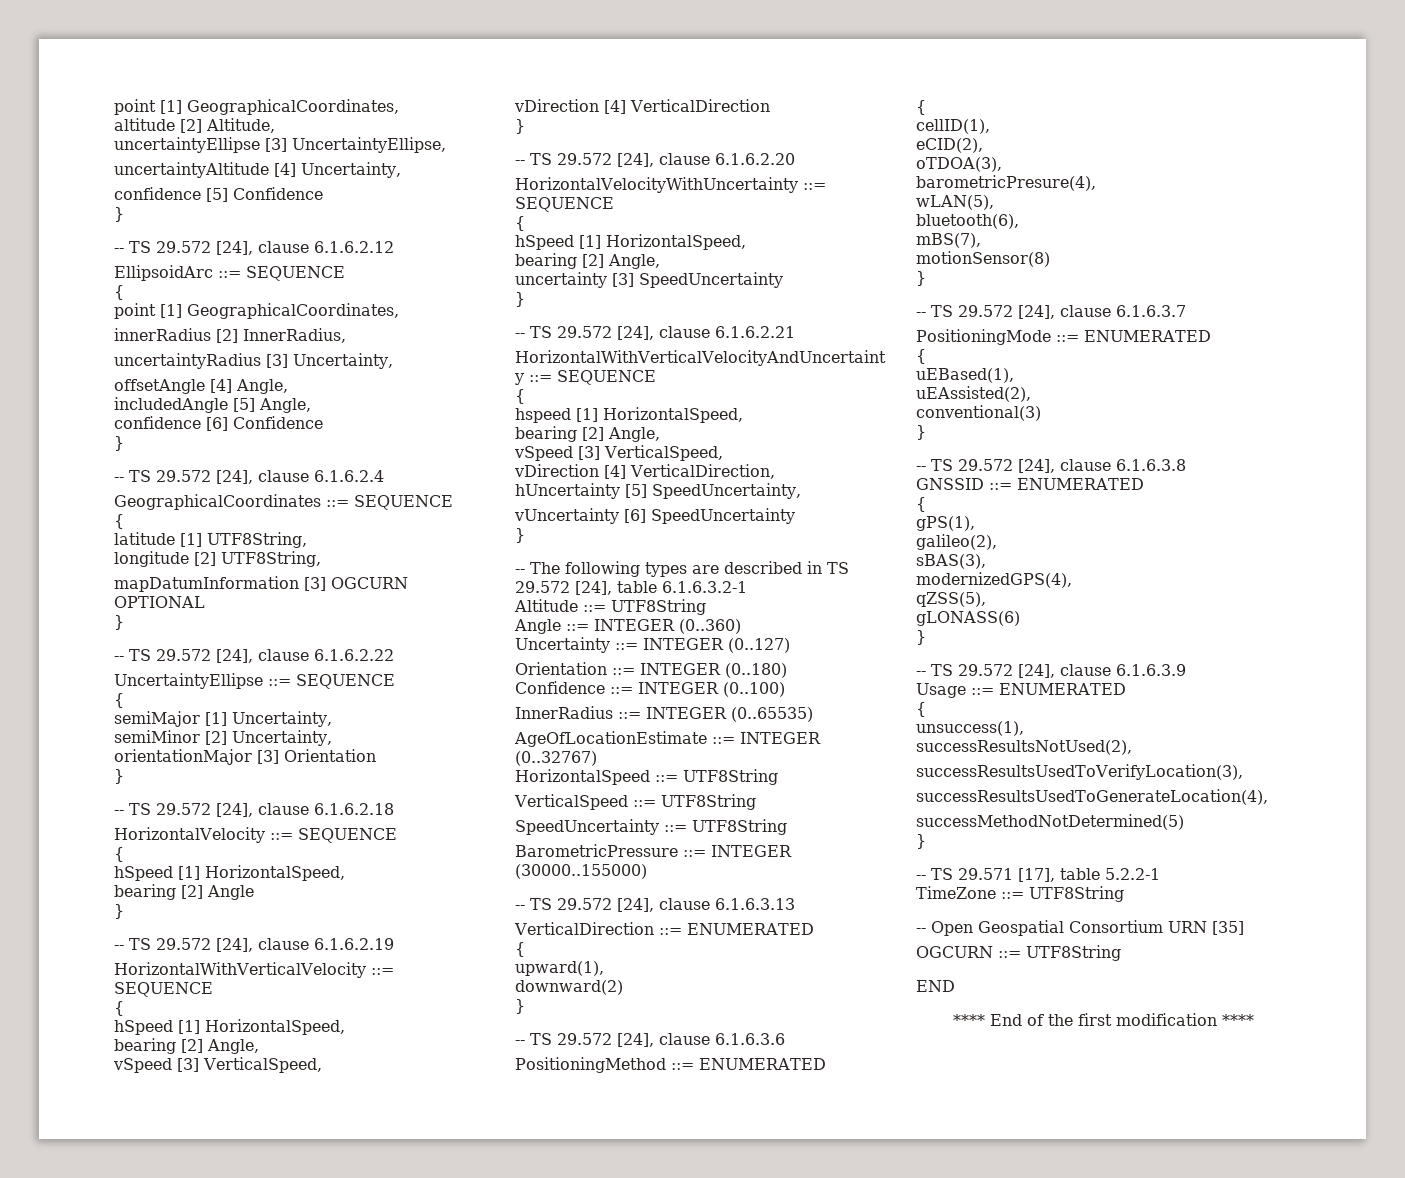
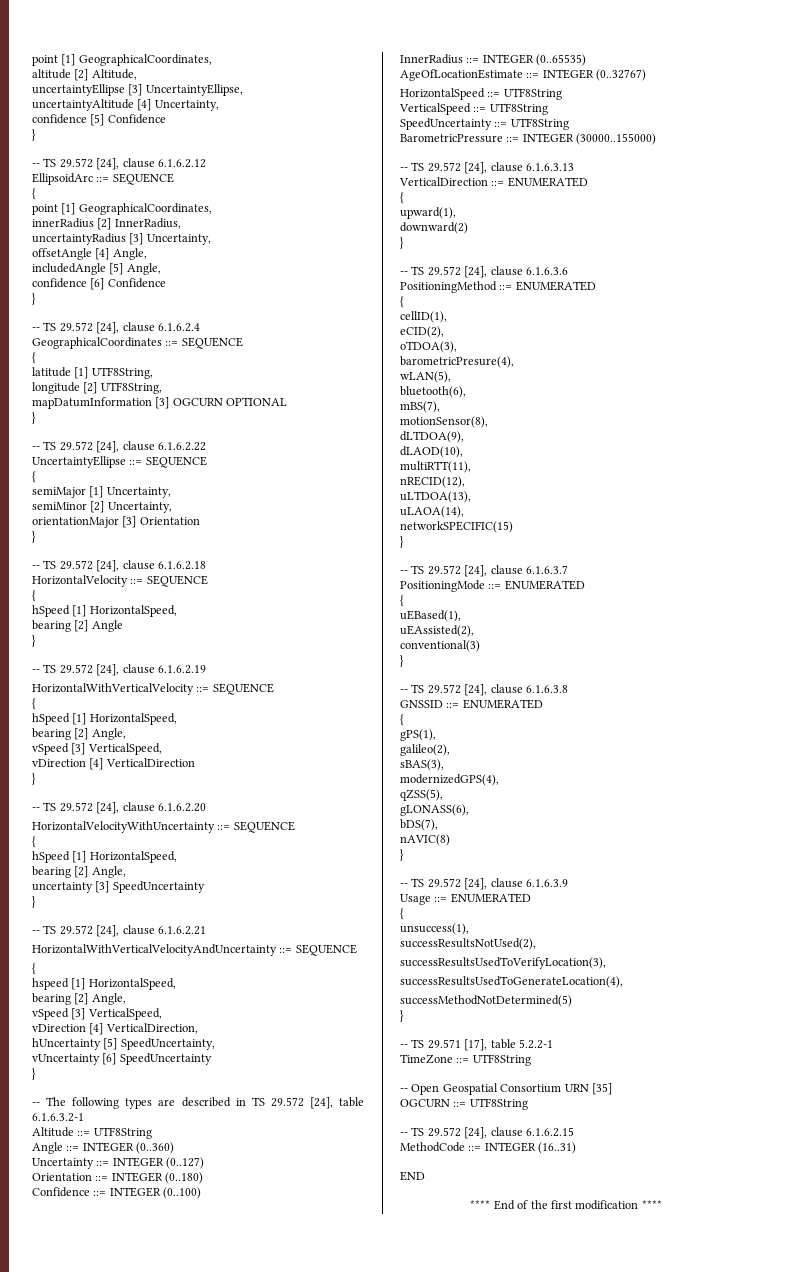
[916,251,1050,267] motionSensor(8) -> [400,416,488,428] [400,431,464,443] [400,446,463,458] [400,461,471,473] [400,476,465,488] [400,491,471,503] [400,506,464,518] [400,521,513,533] motionSensor(8), // dLTDOA(9), // dLAOD(10), // multiRTT(11), // nRECID(12), // uLTDOA(13), // uLAOA(14), // networkSPECIFIC(15)
[916,611,1020,626] gLONASS(6) -> [400,804,469,816] [400,819,438,831] [400,834,450,846] gLONASS(6), // bDS(7), // nAVIC(8)
(1121, 953) none -> [400,1127,574,1139] [400,1142,577,1154] // -- TS 29.572 [24], clause 6.1.6.2.15 // MethodCode ::= INTEGER (16..31)

